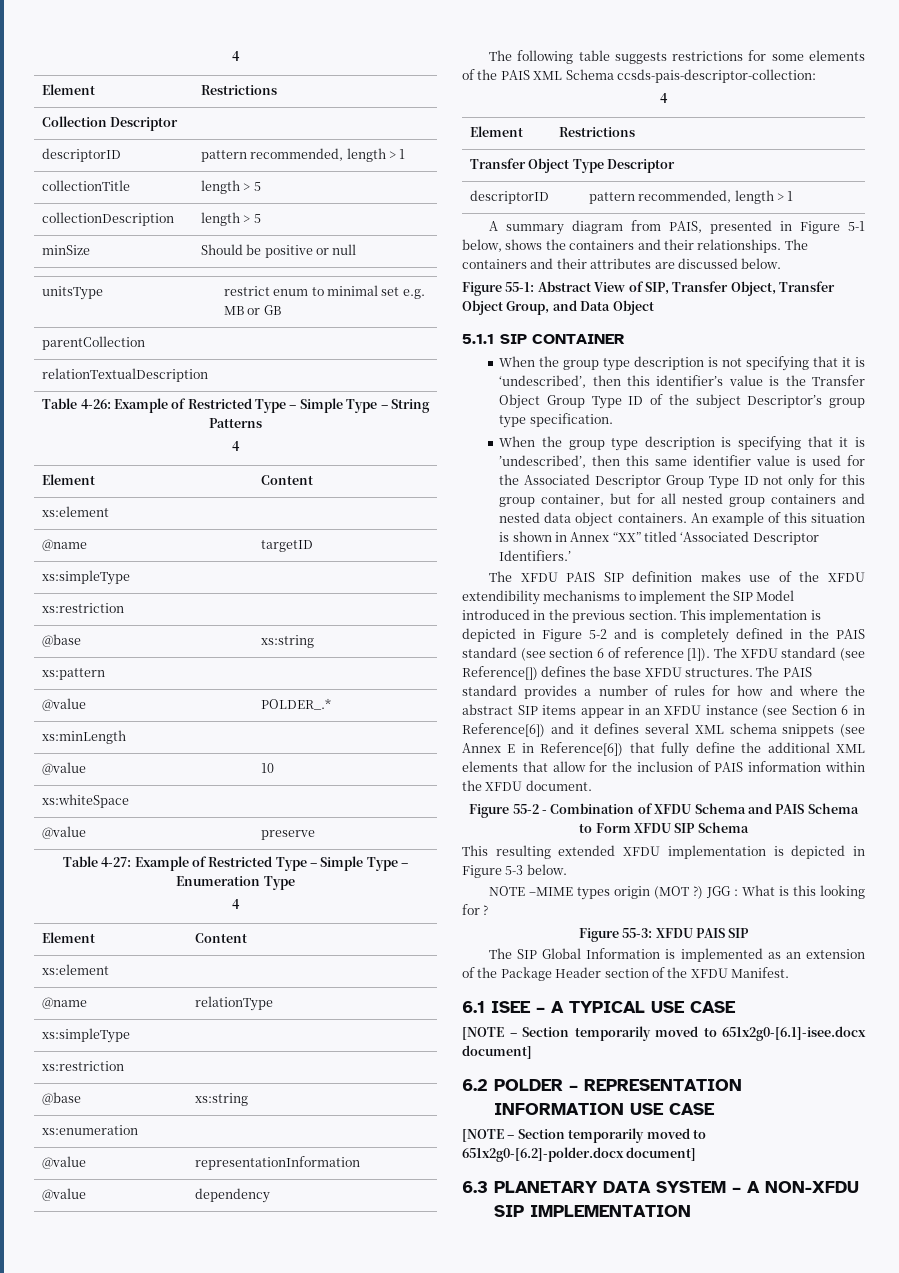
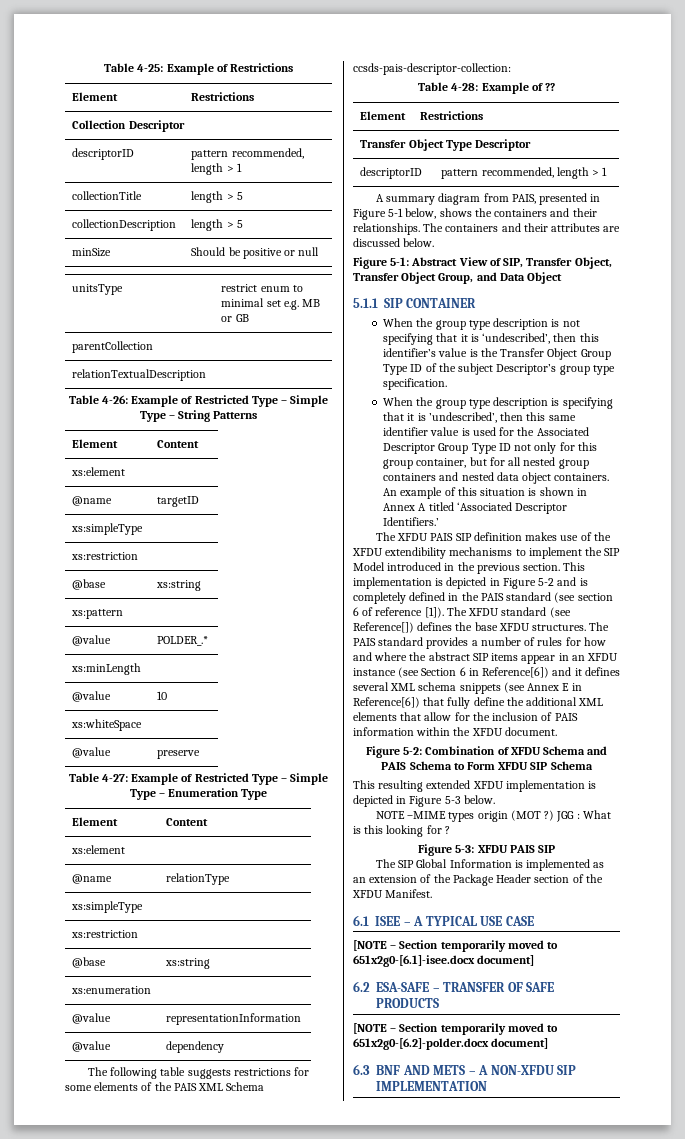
[232,51,240,61] 4 -> [104,63,293,75] Table 4-25: Example of Restrictions
[232,441,240,451] // 4 -> (258, 415) none
[232,899,240,909] // 4 -> (268, 794) none
[660,93,668,103] 4 -> [418,82,555,94] Table 4-28: Example of ??
[505,282,535,292] 55-1: -> [390,257,410,266] 5-1:
[612,532,641,542] “XX” -> [418,503,427,511] A
[512,804,548,814] 55-2 - -> [403,747,423,755] 5-2:
[622,928,653,938] 55-3: -> [455,845,475,853] 5-3:
[494,1079,743,1091] [494,1103,716,1115] POLDER – REPRESENTATION INFORMATION USE CASE -> [376,982,555,992] [376,998,439,1008] ESA-SAFE – TRANSFER OF SAFE PRODUCTS
[494,1181,727,1193] PLANETARY DATA SYSTEM -> [376,1065,466,1075] BNF AND METS

